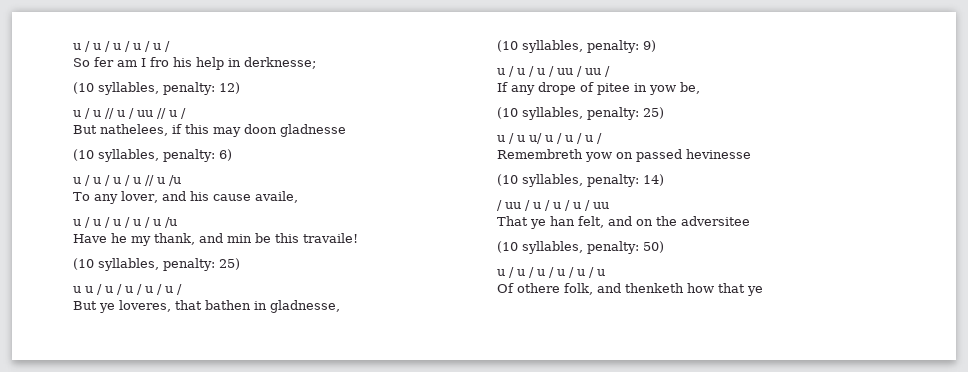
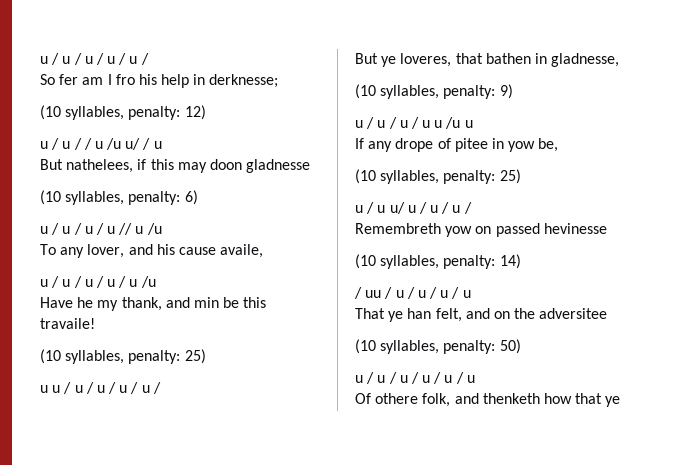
[105,108,186,119] // u / uu // u / -> [73,138,162,150] / / u /u u/ / u
[557,66,610,77] uu / uu / -> [422,117,473,129] u u /u u
[593,202,609,209] uu -> [462,290,471,298] u

